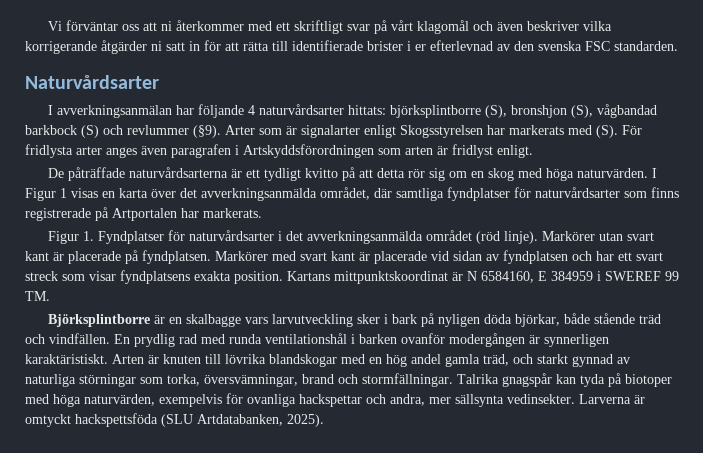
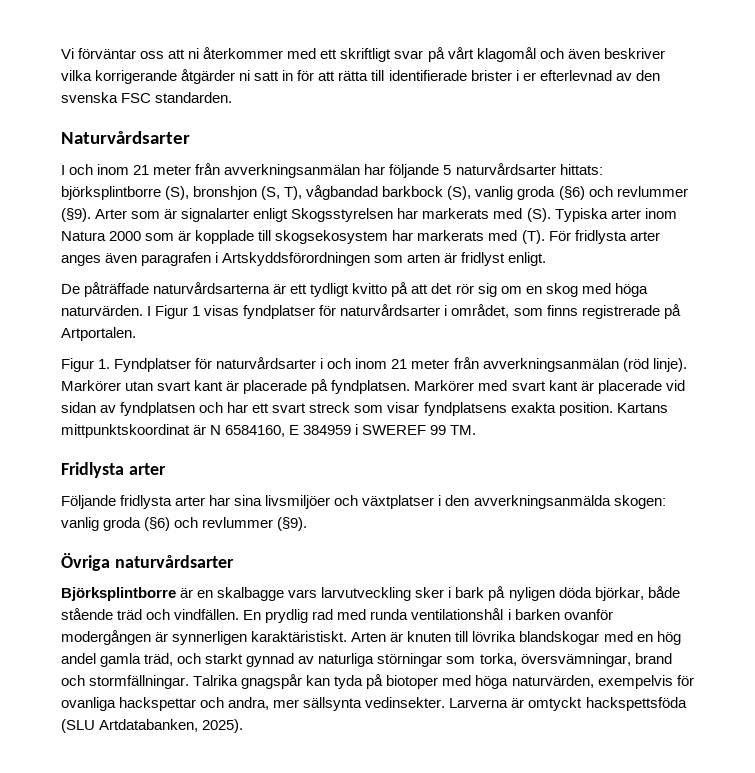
(53, 110) none -> [69,163,221,175] och inom 21 meter från
[247,105,255,115] 4 -> [443,165,452,175] 5
[570,104,657,118] [25,125,99,138] (S), vågbandad barkbock (S) -> [261,185,585,200] (S, T), vågbandad barkbock (S), vanlig groda (§6)
(618, 131) none -> [554,208,677,222] [61,230,545,244] Typiska arter inom Natura 2000 som är kopplade till skogsekosystem har markerats med (T).
[376,168,405,178] detta -> [431,283,453,294] det
[102,187,444,201] en karta över det avverkningsanmälda området, där samtliga -> (240, 310) none
(620, 192) none -> [444,304,510,318] i området,
[112,208,262,221] Artportalen har markerats. -> [61,327,136,341] Artportalen.
[285,230,472,244] det avverkningsanmälda området -> [327,357,619,372] och inom 21 meter från avverkningsanmälan
(50, 296) none -> [61,462,166,478] [61,495,666,509] [61,517,308,531] [61,553,234,571] // Fridlysta arter // Följande fridlysta arter har sina livsmiljöer och växtplatser i den avverkningsanmälda skogen: vanlig groda (§6) och revlummer (§9). // Övriga naturvårdsarter

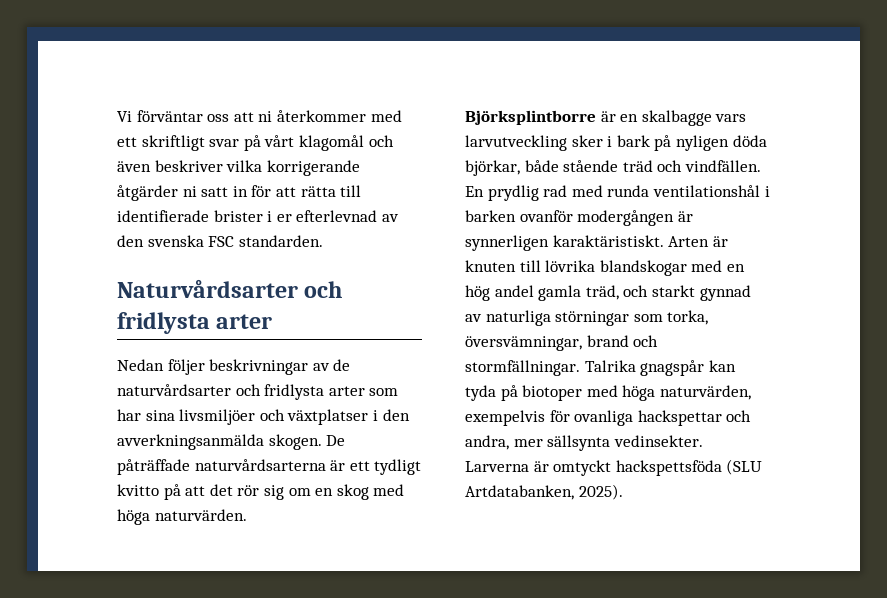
[61,163,603,178] [61,185,688,200] [61,208,677,222] [61,230,660,244] [61,252,547,266] // I och inom 21 meter från avverkningsanmälan har följande 5 naturvårdsarter hittats: björksplintborre (S), bronshjon (S, T), vågbandad barkbock (S), vanlig groda (§6) och revlummer (§9). Arter som är signalarter enligt Skogsstyrelsen har markerats med (S). Typiska arter inom Natura 2000 som är kopplade till skogsekosystem har markerats med (T). För fridlysta arter anges även paragrafen i Artskyddsförordningen som arten är fridlyst enligt. // -> [304,281,343,298] [117,312,273,334] [117,359,351,375] [117,384,399,400] [117,409,410,425] [117,434,322,450] och fridlysta arter // Nedan följer beskrivningar av de naturvårdsarter och fridlysta arter som har sina livsmiljöer och växtplatser i den avverkningsanmälda skogen.
[147,304,681,319] [61,327,136,341] [61,357,687,372] [61,379,685,394] [61,402,668,416] [61,424,477,438] [61,462,166,478] [61,495,666,509] [61,517,308,531] [61,553,234,571] I Figur 1 visas fyndplatser för naturvårdsarter i området, som finns registrerade på Artportalen. // Figur 1. Fyndplatser för naturvårdsarter i och inom 21 meter från avverkningsanmälan (röd linje). Markörer utan svart kant är placerade på fyndplatsen. Markörer med svart kant är placerade vid sidan av fyndplatsen och har ett svart streck som visar fyndplatsens exakta position. Kartans mittpunktskoordinat är N 6584160, E 384959 i SWEREF 99 TM. // Fridlysta arter // Följande fridlysta arter har sina livsmiljöer och växtplatser i den avverkningsanmälda skogen: vanlig groda (§6) och revlummer (§9). // Övriga naturvårdsarter -> (247, 515) none

